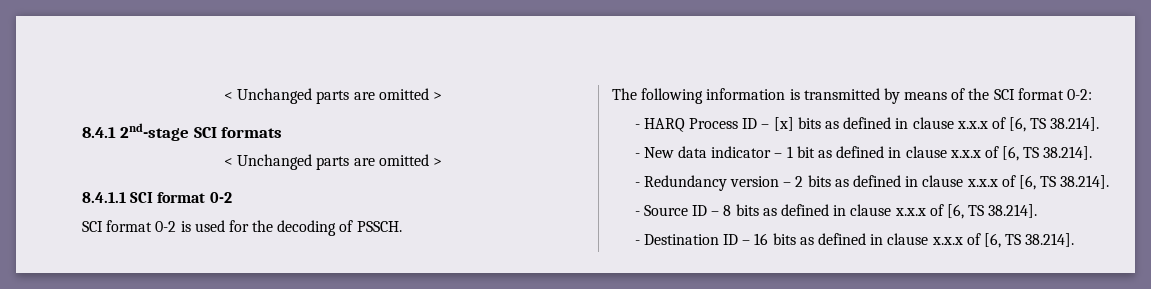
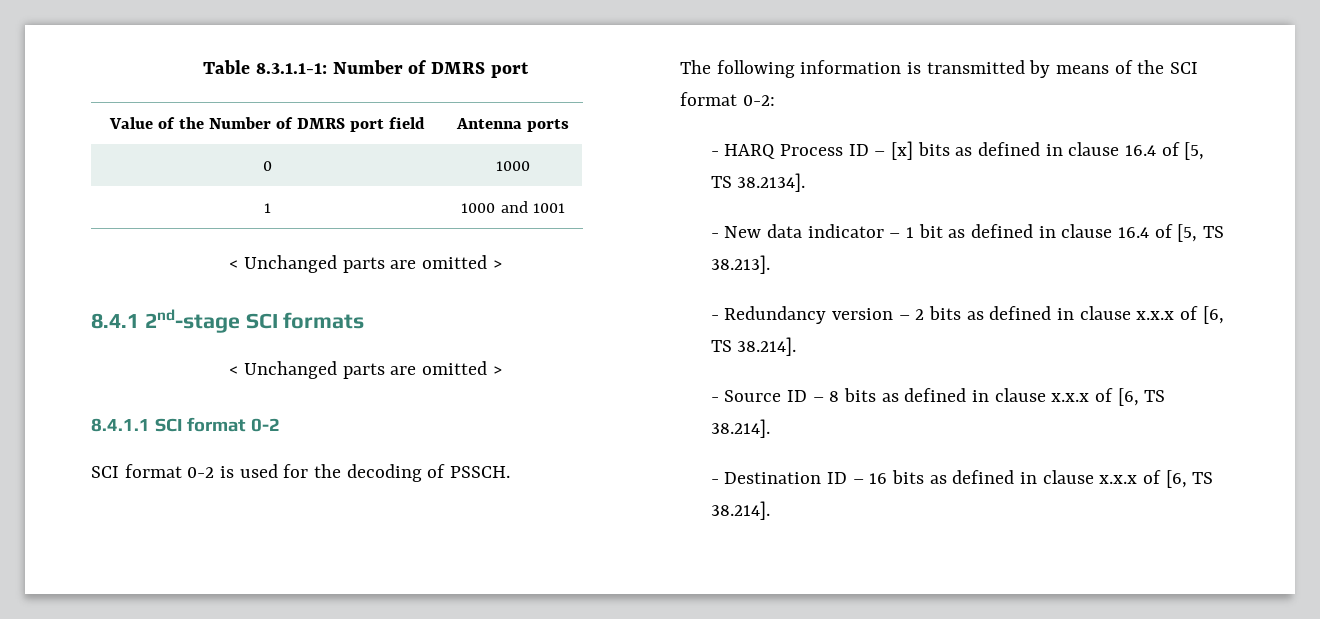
(224, 96) none -> [203,60,529,78] [108,117,426,132] [455,118,570,132] [263,161,272,171] [496,161,530,171] [264,203,271,213] [461,201,565,213] Table 8.3.1.1-1: Number of DMRS port // Value of the Number of DMRS port field | Antenna ports // 0 | 1000 // 1 | 1000 and 1001 //
[956,117,1100,132] x.x.x of [6, TS 38.214]. -> [1124,142,1205,160] [710,173,806,192] 16.4 of [5, TS 38.2134].
[949,146,1093,161] x.x.x of [6, TS 38.214]. -> [1117,224,1224,242] [710,255,770,274] 16.4 of [5, TS 38.213].

